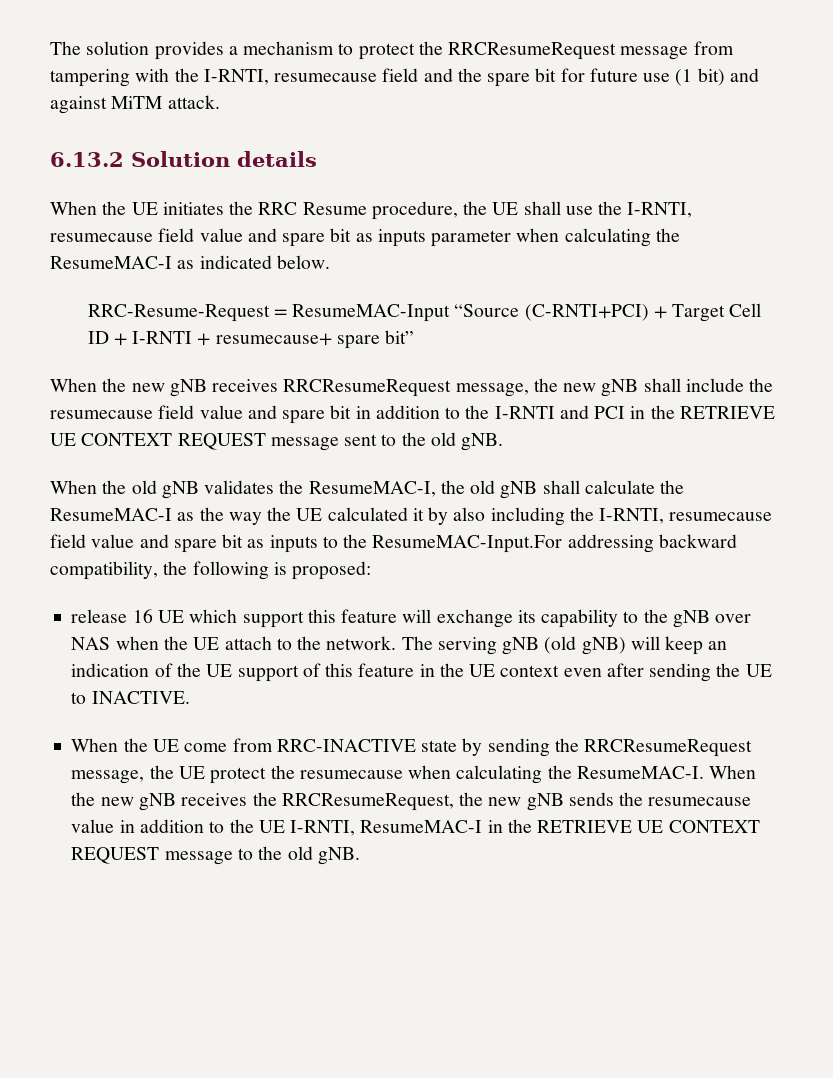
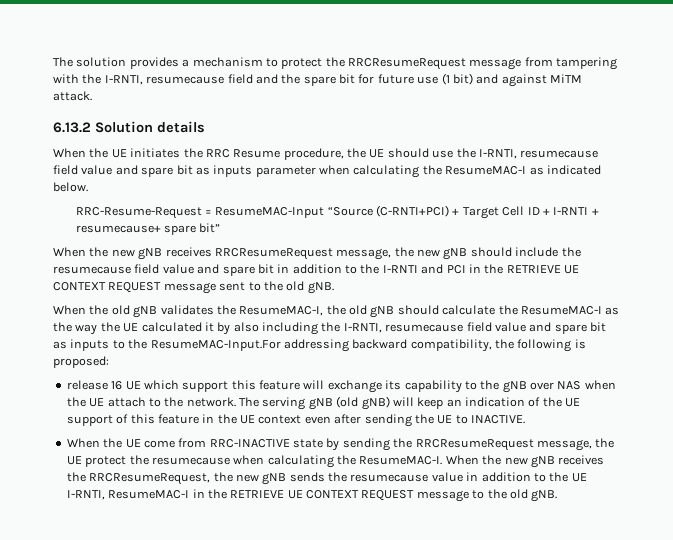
[523,201,561,215] shall -> [387,148,429,158] should
[643,378,681,392] shall -> [470,247,512,257] should
[542,480,580,494] shall -> [397,305,439,315] should

